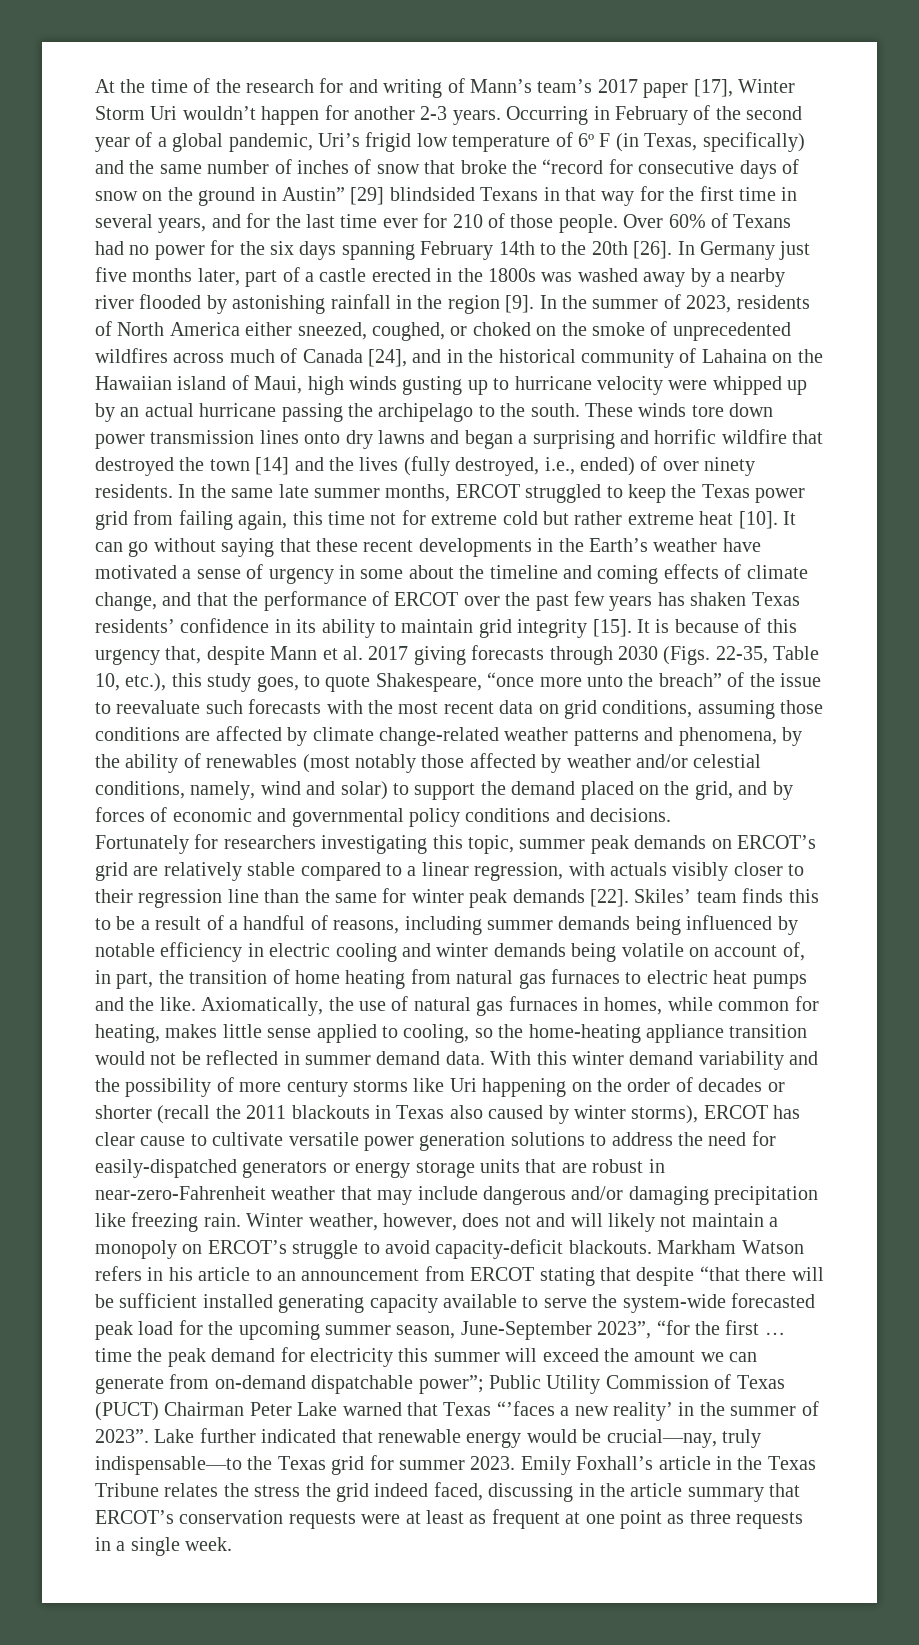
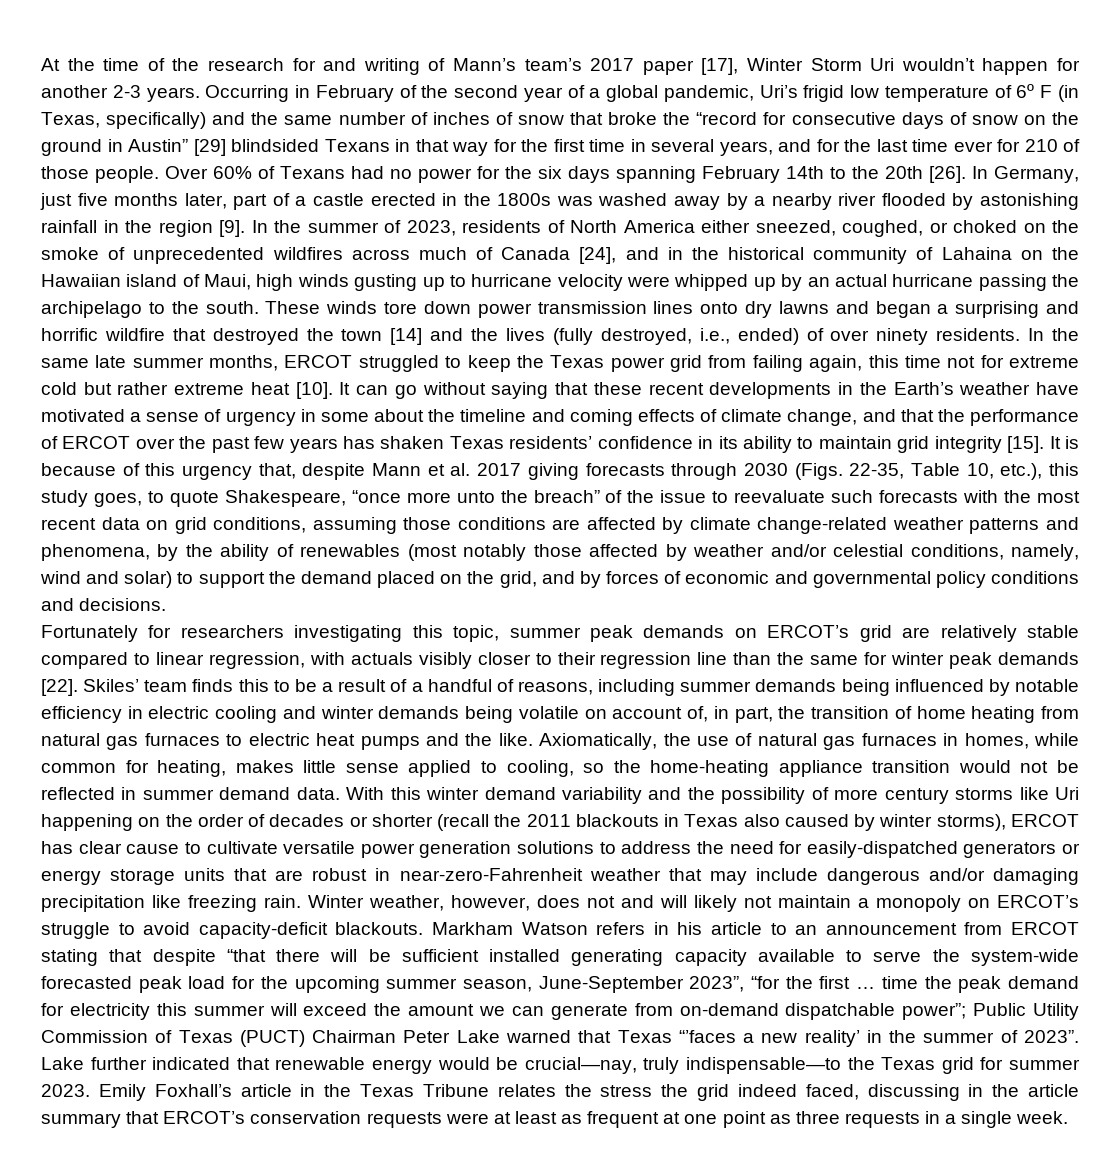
[699,241,775,260] Germany -> [994,166,1079,183] Germany,
[407,866,417,876] a -> (150, 659) none

